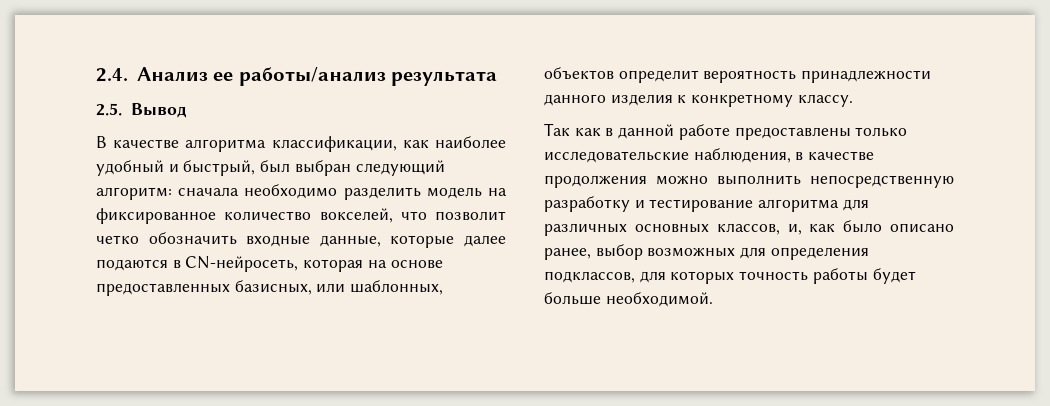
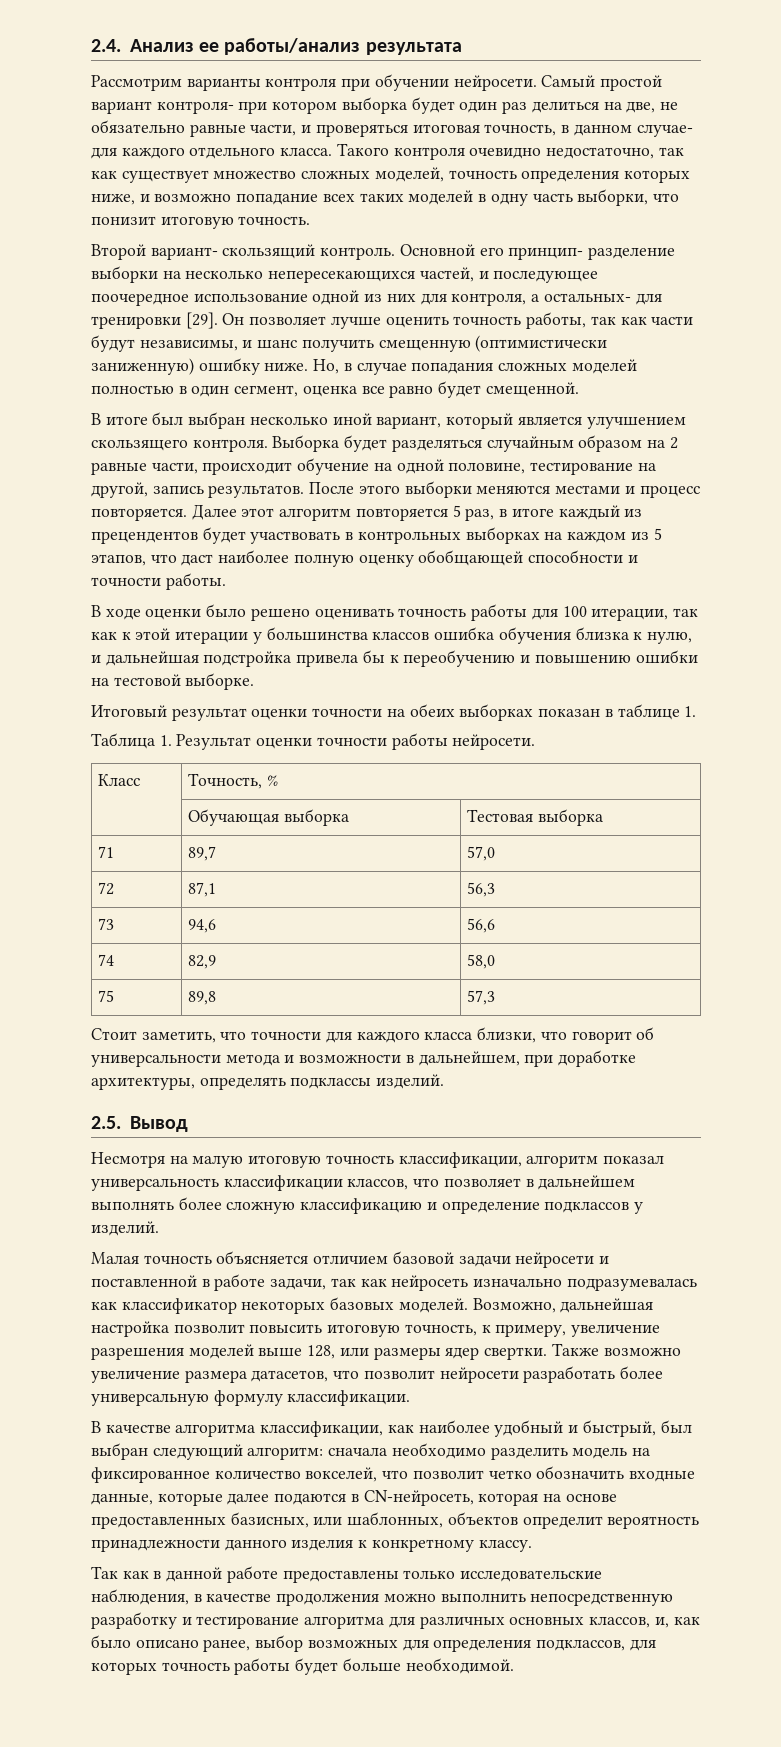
[96,103,187,118] 2.5. Вывод -> [91,74,663,91] [91,97,678,114] [91,120,693,137] [91,143,684,160] [91,167,691,183] [91,189,679,206] [91,216,311,229] [91,244,676,260] [91,266,599,283] [91,290,662,306] [91,312,694,329] [91,335,608,352] [91,358,637,375] [91,381,579,398] [91,412,686,429] [91,435,678,452] [91,458,656,475] [91,481,700,498] [91,504,643,521] [91,527,662,544] [91,550,638,567] [91,573,226,590] [91,604,698,621] [91,627,692,644] [91,650,698,667] [91,673,255,690] [91,704,697,721] [91,733,536,750] [98,774,141,786] [188,773,278,789] [188,809,349,826] [467,809,603,826] [98,846,115,858] [188,846,217,861] [467,846,496,861] [98,882,115,895] [188,882,217,897] [467,882,496,897] [98,918,115,930] [188,919,217,933] [467,918,496,933] [98,954,115,966] [188,955,217,969] [467,954,496,969] [98,990,115,1002] [188,991,217,1005] [467,990,496,1005] [91,1027,655,1044] [91,1050,637,1067] [91,1074,445,1090] [91,1116,188,1132] [91,1152,665,1168] [91,1175,636,1191] [91,1197,644,1214] [91,1221,159,1236] [91,1251,610,1268] [91,1274,697,1291] [91,1297,654,1314] [91,1321,661,1337] [91,1343,681,1360] [91,1366,664,1383] [91,1390,411,1406] Рассмотрим варианты контроля при обучении нейросети. Самый простой вариант контроля- при котором выборка будет один раз делиться на две, не обязательно равные части, и проверяться итоговая точность, в данном случае- для каждого отдельного класса. Такого контроля очевидно недостаточно, так как существует множество сложных моделей, точность определения которых ниже, и возможно попадание всех таких моделей в одну часть выборки, что понизит итоговую точность. // Второй вариант- скользящий контроль. Основной его принцип- разделение выборки на несколько непересекающихся частей, и последующее поочередное использование одной из них для контроля, а остальных- для тренировки [29]. Он позволяет лучше оценить точность работы, так как части будут независимы, и шанс получить смещенную (оптимистически заниженную) ошибку ниже. Но, в случае попадания сложных моделей полностью в один сегмент, оценка все равно будет смещенной. // В итоге был выбран несколько иной вариант, который является улучшением скользящего контроля. Выборка будет разделяться случайным образом на 2 равные части, происходит обучение на одной половине, тестирование на другой, запись результатов. После этого выборки меняются местами и процесс повторяется. Далее этот алгоритм повторяется 5 раз, в итоге каждый из прецендентов будет участвовать в контрольных выборках на каждом из 5 этапов, что даст наиболее полную оценку обобщающей способности и точности работы. // В ходе оценки было решено оценивать точность работы для 100 итерации, так как к этой итерации у большинства классов ошибка обучения близка к нулю, и дальнейшая подстройка привела бы к переобучению и повышению ошибки на тестовой выборке. // Итоговый результат оценки точности на обеих выборках показан в таблице 1. // Таблица 1. Результат оценки точности работы нейросети. // Класс | Точность, % // | Обучающая выборка | Тестовая выборка // 71 | 89,7 | 57,0 // 72 | 87,1 | 56,3 // 73 | 94,6 | 56,6 // 74 | 82,9 | 58,0 // 75 | 89,8 | 57,3 // Стоит заметить, что точности для каждого класса близки, что говорит об универсальности метода и возможности в дальнейшем, при доработке архитектуры, определять подклассы изделий. // 2.5. Вывод // Несмотря на малую итоговую точность классификации, алгоритм показал универсальность классификации классов, что позволяет в дальнейшем выполнять более сложную классификацию и определение подклассов у изделий. // Малая точность объясняется отличием базовой задачи нейросети и поставленной в работе задачи, так как нейросеть изначально подразумевалась как классификатор некоторых базовых моделей. Возможно, дальнейшая настройка позволит повысить итоговую точность, к примеру, увеличение разрешения моделей выше 128, или размеры ядер свертки. Также возможно увеличение размера датасетов, что позволит нейросети разработать более универсальную формулу классификации.

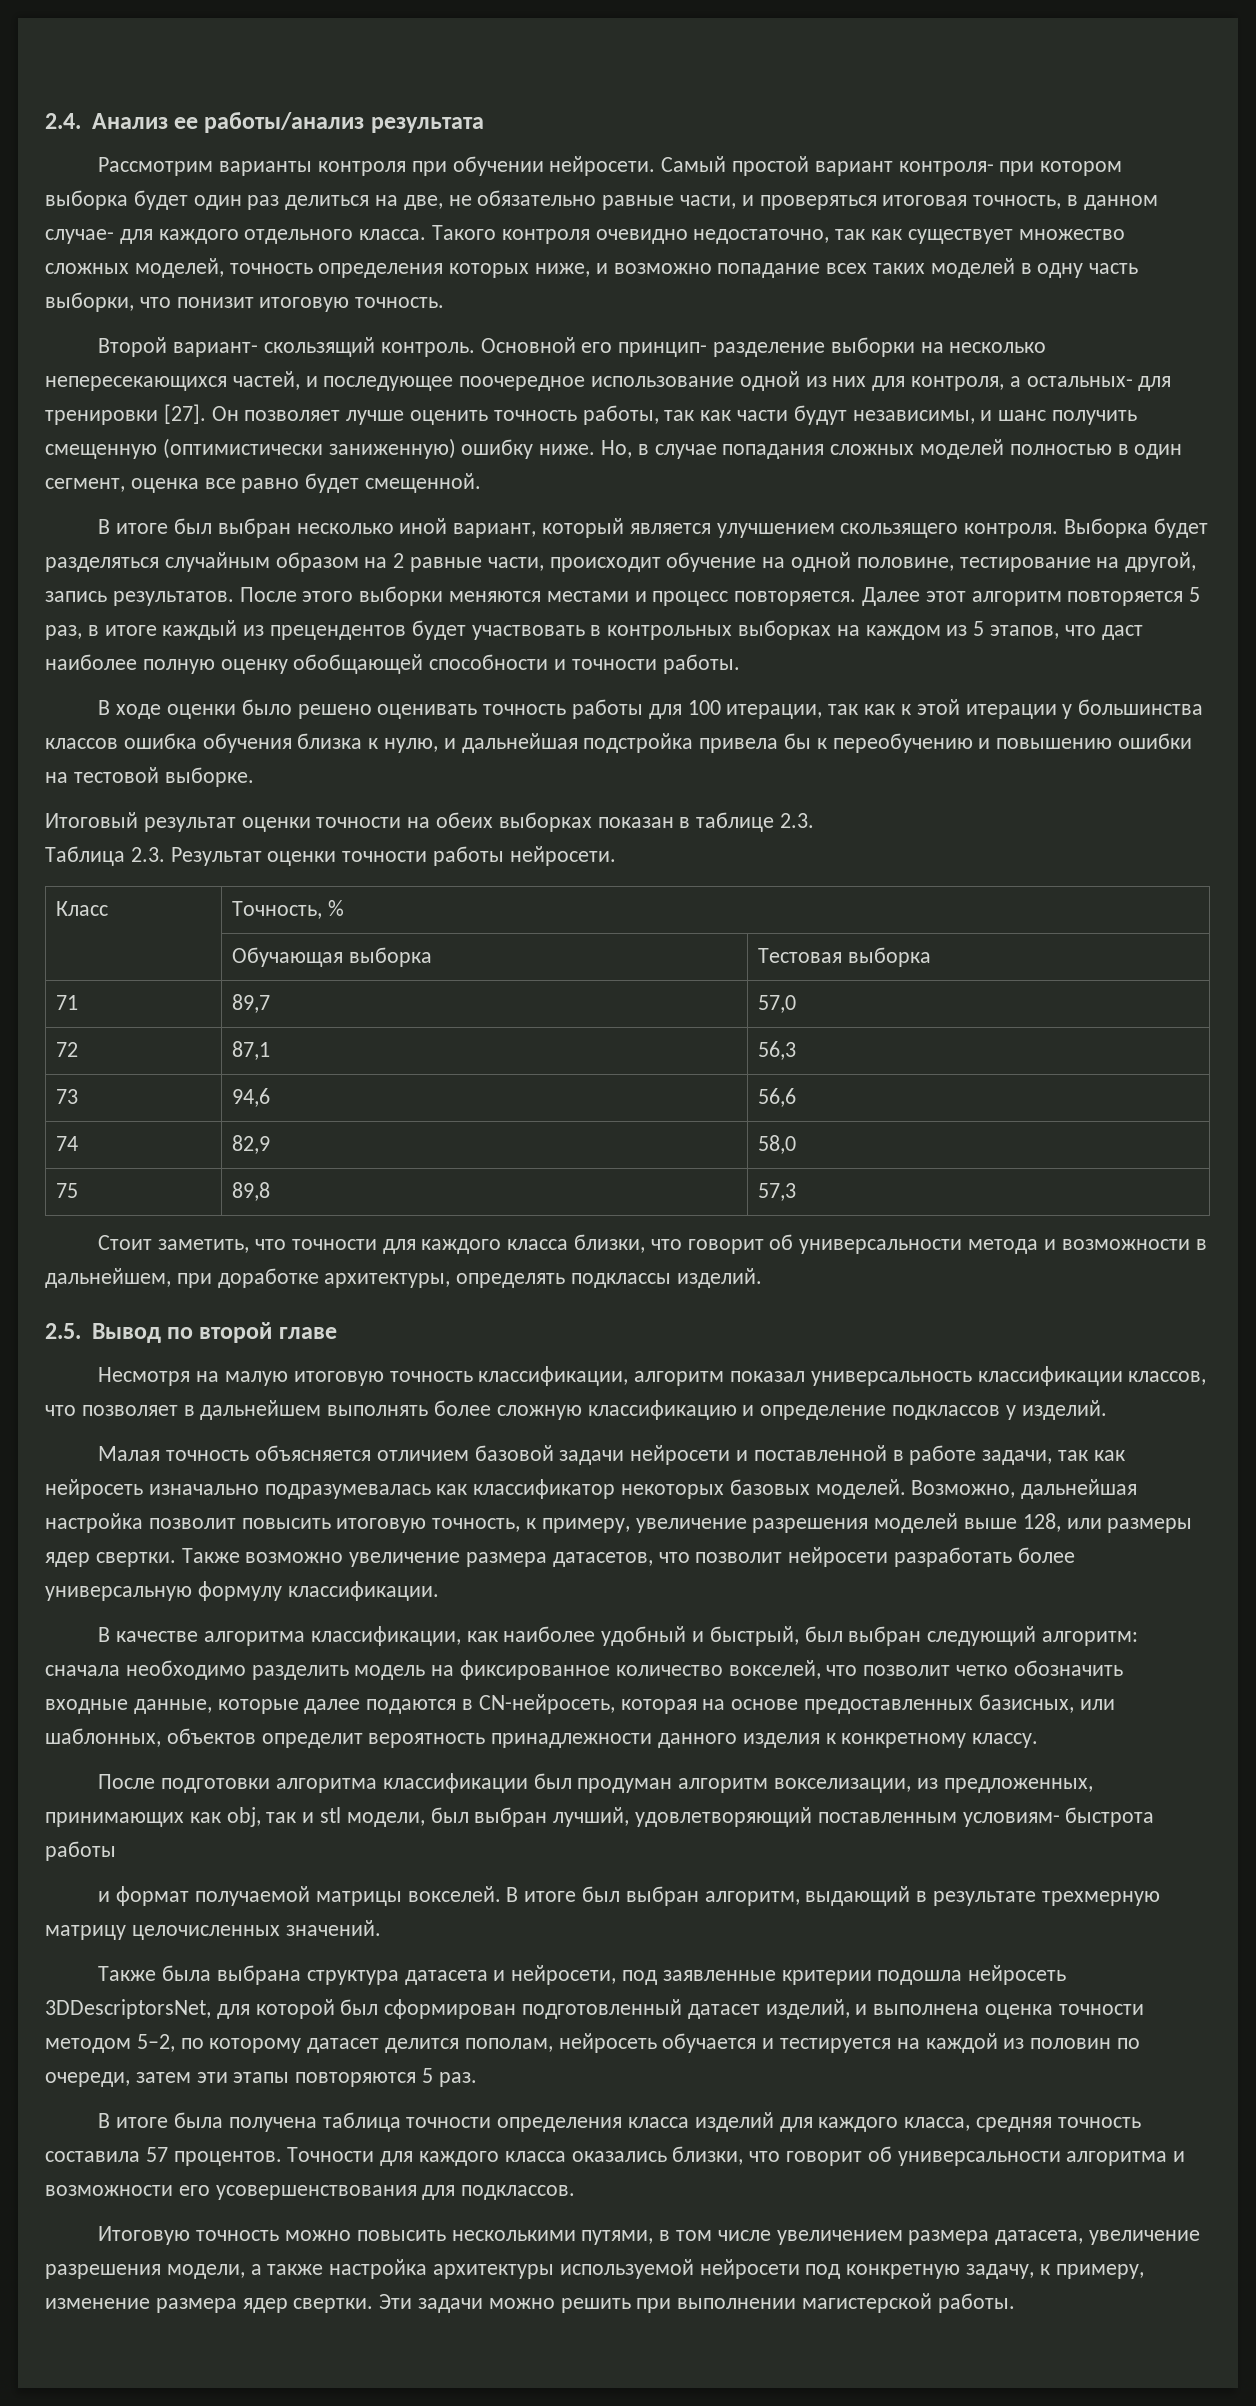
[185,312,218,329] [29]. -> [163,404,206,424] [27].
[684,706,697,717] 1. -> [780,813,815,828] 2.3.
[159,735,172,746] 1. -> [130,847,165,862] 2.3.
(188, 1124) none -> [167,1322,337,1343] по второй главе
[91,1566,603,1583] [91,1589,674,1606] [91,1612,700,1629] [91,1635,656,1652] [91,1658,514,1675] Так как в данной работе предоставлены только исследовательские наблюдения, в качестве продолжения можно выполнить непосредственную разработку и тестирование алгоритма для различных основных классов, и, как было описано ранее, выбор возможных для определения подклассов, для которых точность работы будет больше необходимой. -> [98,1773,1093,1793] [45,1807,1155,1827] [45,1841,116,1861] [98,1886,1160,1906] [45,1920,381,1940] [98,1965,1067,1985] [45,1999,1144,2019] [45,2033,1141,2053] [45,2068,477,2087] [98,2112,1141,2132] [45,2146,1186,2166] [45,2185,576,2200] [98,2226,1201,2245] [45,2259,1144,2279] [45,2293,1015,2313] После подготовки алгоритма классификации был продуман алгоритм вокселизации, из предложенных, принимающих как obj, так и stl модели, был выбран лучший, удовлетворяющий поставленным условиям- быстрота работы // и формат получаемой матрицы вокселей. В итоге был выбран алгоритм, выдающий в результате трехмерную матрицу целочисленных значений. // Также была выбрана структура датасета и нейросети, под заявленные критерии подошла нейросеть 3DDescriptorsNet, для которой был сформирован подготовленный датасет изделий, и выполнена оценка точности методом 5–2, по которому датасет делится пополам, нейросеть обучается и тестируется на каждой из половин по очереди, затем эти этапы повторяются 5 раз. // В итоге была получена таблица точности определения класса изделий для каждого класса, средняя точность составила 57 процентов. Точности для каждого класса оказались близки, что говорит об универсальности алгоритма и возможности его усовершенствования для подклассов. // Итоговую точность можно повысить несколькими путями, в том числе увеличением размера датасета, увеличение разрешения модели, а также настройка архитектуры используемой нейросети под конкретную задачу, к примеру, изменение размера ядер свертки. Эти задачи можно решить при выполнении магистерской работы.

